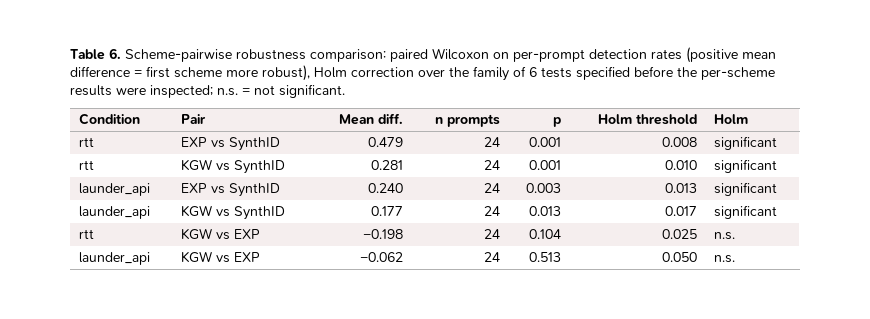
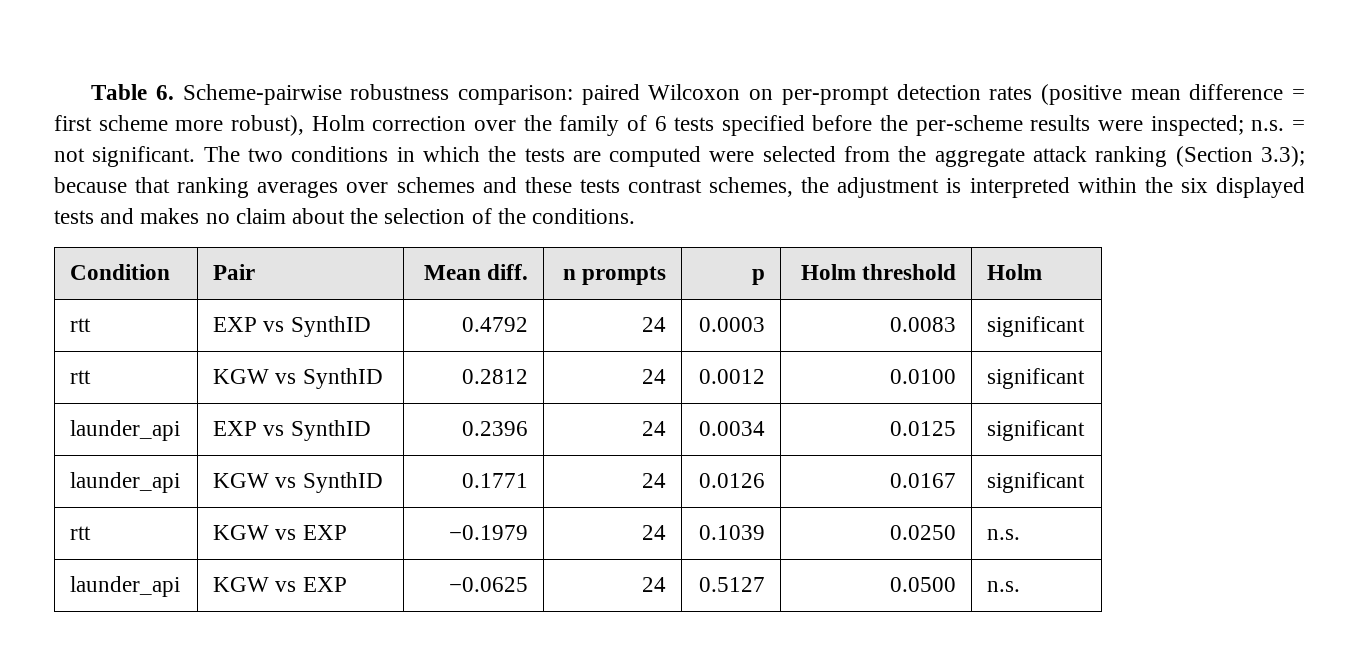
(345, 91) none -> [203,146,1305,167] [54,177,1305,198] [54,208,636,224] The two conditions in which the tests are computed were selected from the aggregate attack ranking (Section 3.3); because that ranking averages over schemes and these tests contrast schemes, the adjustment is interpreted within the six displayed tests and makes no claim about the selection of the conditions.
[368,137,404,147] [484,137,501,147] [529,137,562,147] [662,137,698,147] 0.479 | 24 | 0.001 | 0.008 -> [461,317,528,332] [641,317,666,332] [698,317,765,332] [889,317,956,332] 0.4792 | 24 | 0.0003 | 0.0083
[371,160,404,170] [484,160,501,170] [529,160,562,170] [665,160,698,170] 0.281 | 24 | 0.001 | 0.010 -> [461,369,528,384] [641,369,666,384] [698,369,765,384] [889,369,956,384] 0.2812 | 24 | 0.0012 | 0.0100
[368,183,404,193] [484,183,501,193] [526,183,562,193] [665,183,698,193] 0.240 | 24 | 0.003 | 0.013 -> [461,421,528,436] [641,421,666,436] [698,421,765,436] [889,421,956,436] 0.2396 | 24 | 0.0034 | 0.0125
[371,206,404,216] [484,206,501,216] [529,206,562,216] [665,206,698,216] 0.177 | 24 | 0.013 | 0.017 -> [461,473,528,488] [641,473,666,488] [698,473,765,488] [889,473,956,488] 0.1771 | 24 | 0.0126 | 0.0167
[363,229,404,239] [484,229,501,239] [529,229,562,239] [662,229,698,239] −0.198 | 24 | 0.104 | 0.025 -> [448,525,528,540] [641,525,666,540] [698,525,765,540] [889,525,956,540] −0.1979 | 24 | 0.1039 | 0.0250
[360,252,404,262] [484,252,501,262] [529,252,562,262] [662,252,698,262] −0.062 | 24 | 0.513 | 0.050 -> [448,577,528,592] [641,577,666,592] [698,577,765,592] [889,577,956,592] −0.0625 | 24 | 0.5127 | 0.0500

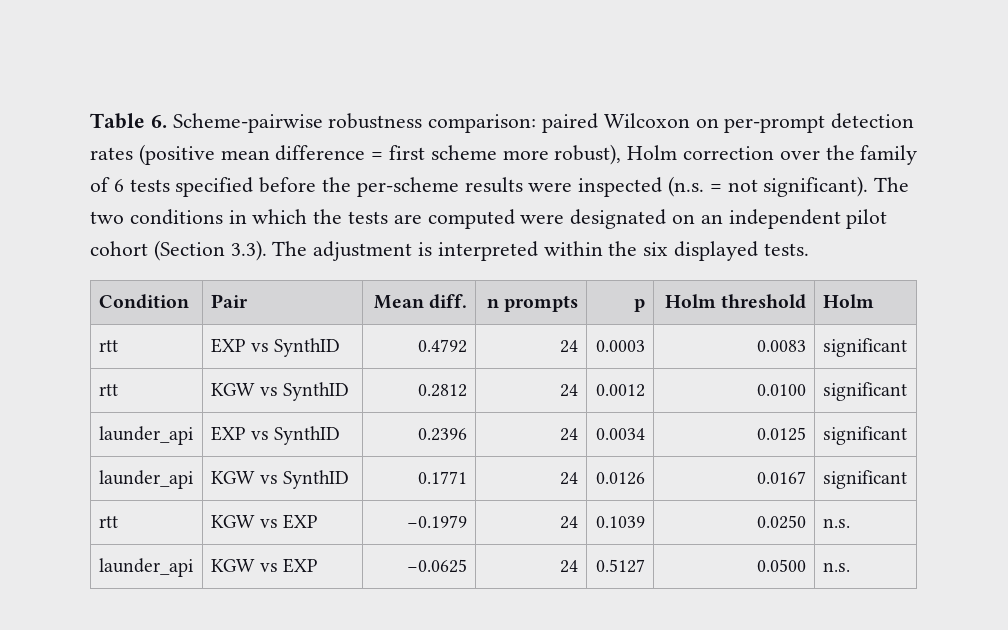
[1150,115,1285,136] inspected; n.s. -> [578,176,705,197] inspected (n.s.
[92,146,196,167] significant. -> [763,176,869,197] significant).
[762,146,1305,167] [54,177,830,198] selected from the aggregate attack ranking (Section 3.3); because that ranking averages over schemes and these tests contrast schemes, the -> [570,209,888,229] [90,240,308,261] designated on an independent pilot cohort (Section 3.3). The
[54,208,636,224] tests and makes no claim about the selection of the conditions. -> [763,243,809,256] tests.

